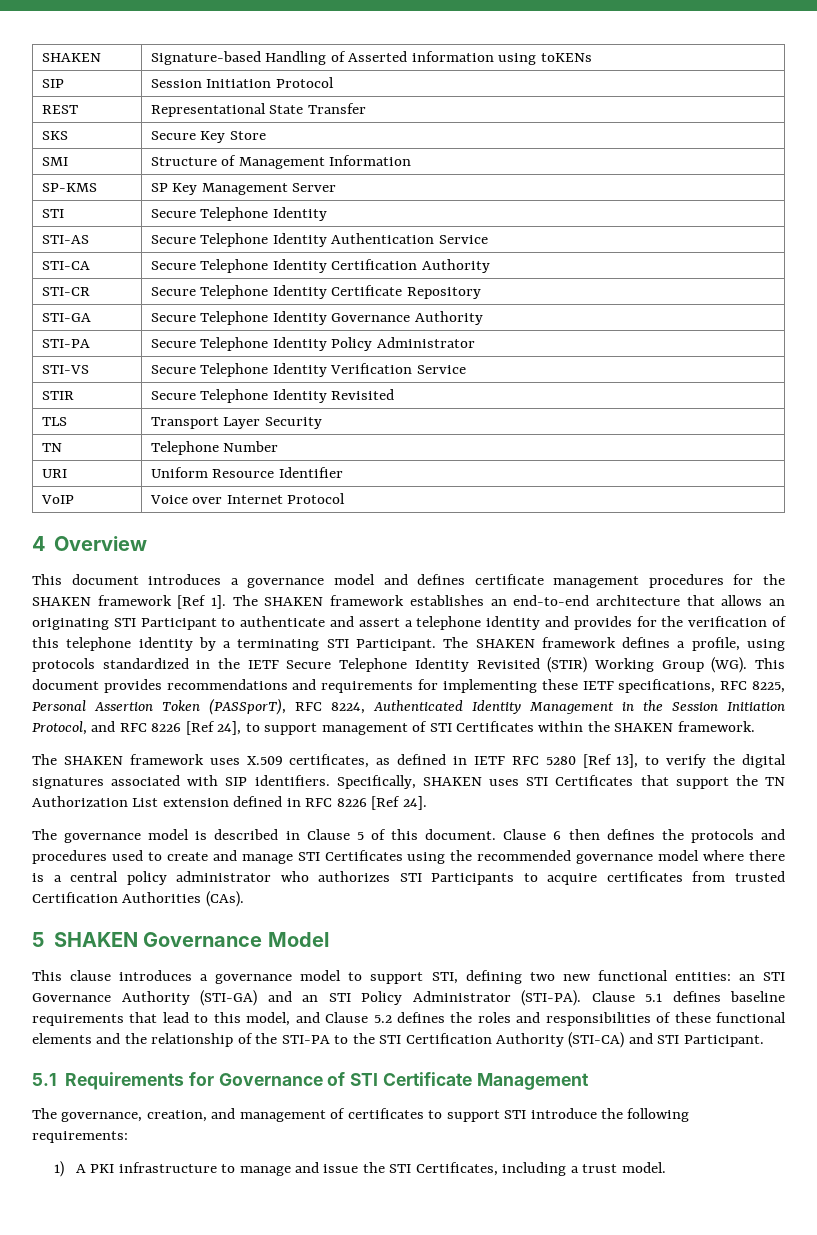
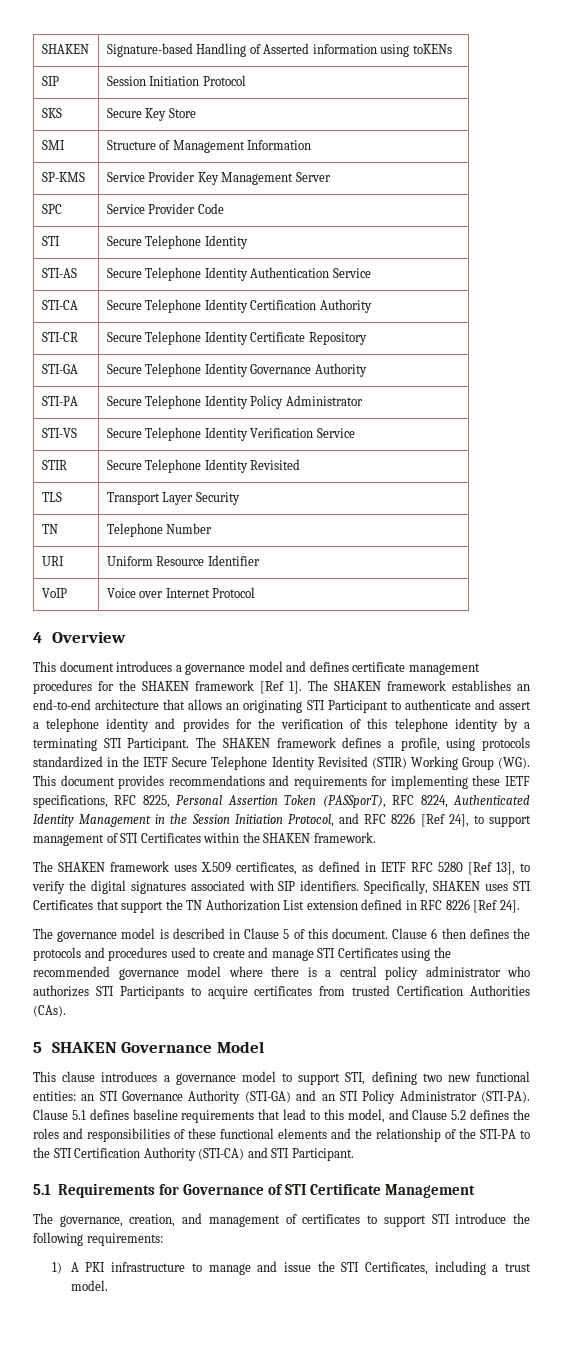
[41,105,78,114] [150,103,366,117] // REST | Representational State Transfer -> (246, 80) none
[150,183,168,192] SP -> [106,171,196,182] Service Provider
(337, 187) none -> [41,204,62,214] [106,203,224,214] // SPC | Service Provider Code

